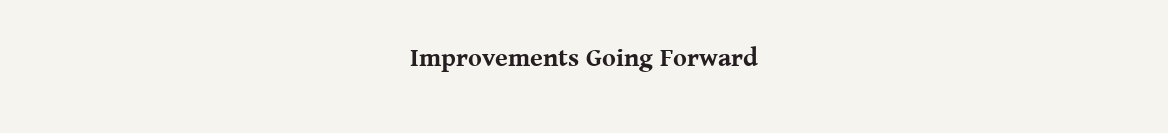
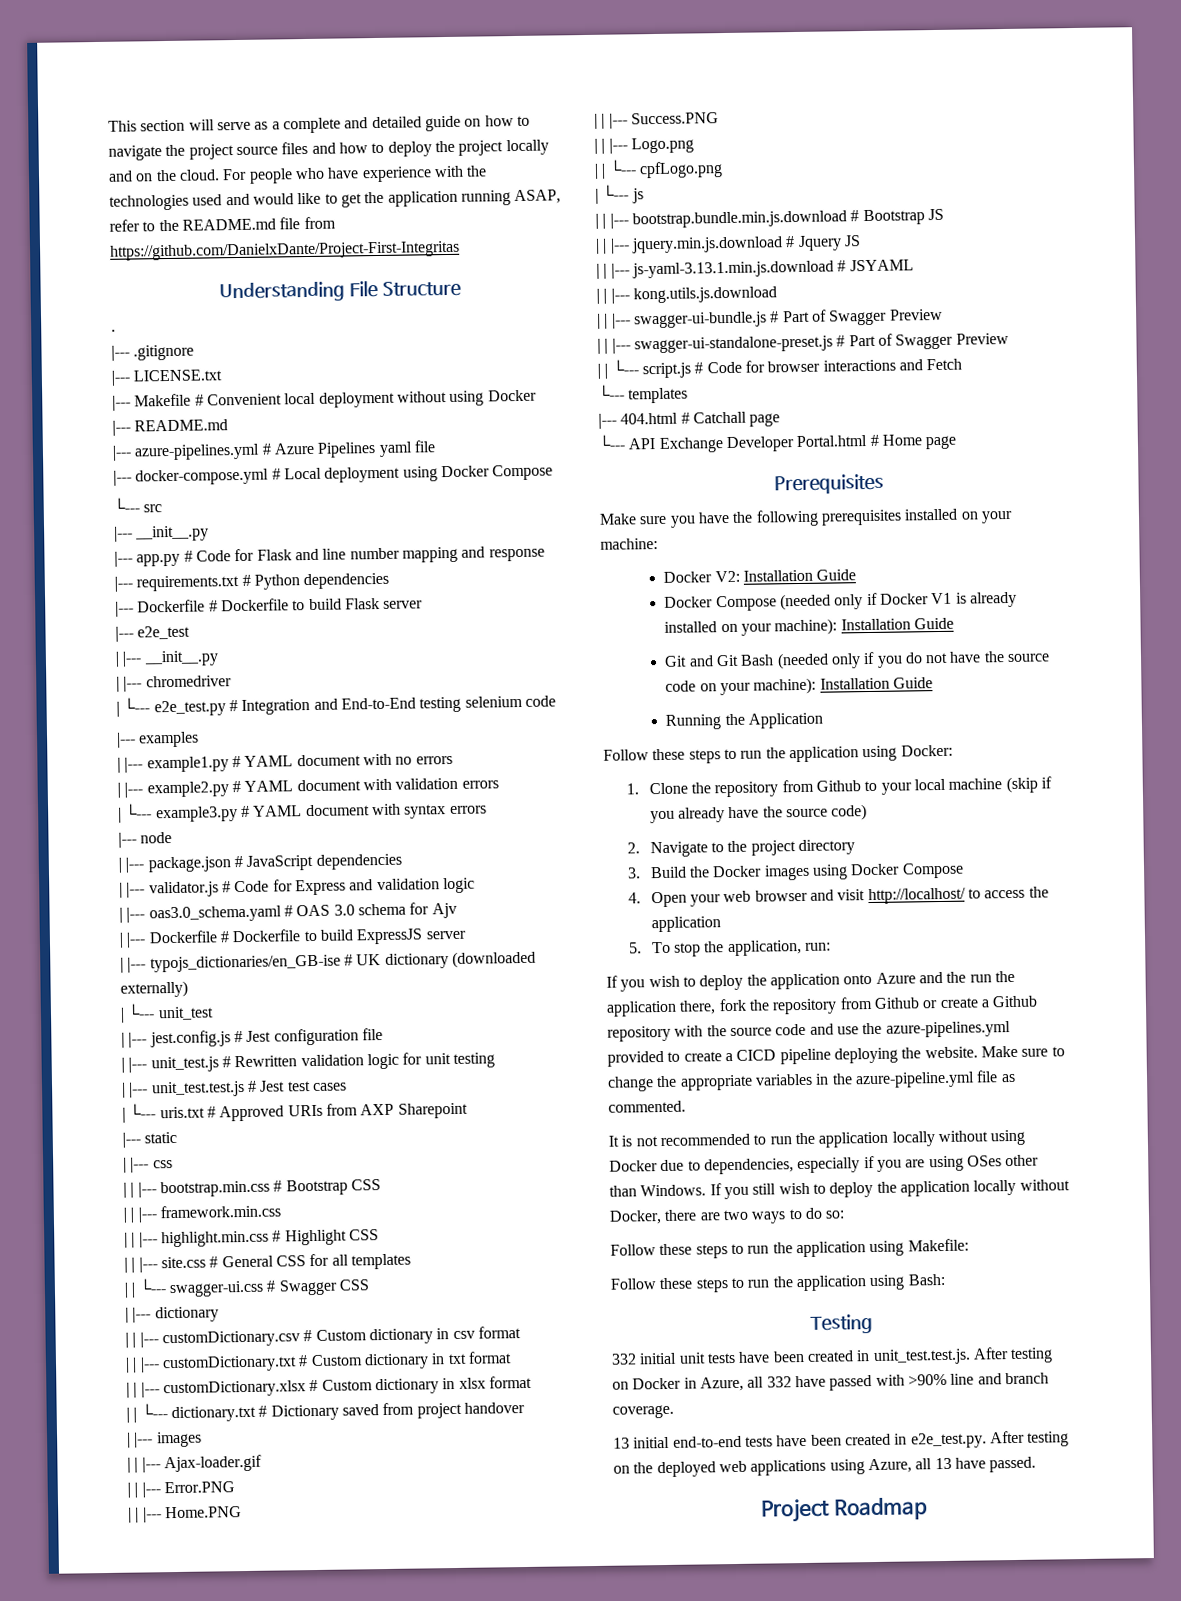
[409,46,759,72] Improvements Going Forward -> [108,115,530,134] [108,139,549,161] [108,165,488,184] [109,189,562,211] [109,216,336,232] [110,240,460,261] [219,280,461,303] [111,329,116,332] [111,344,195,361] [111,369,223,386] [112,389,537,411] [112,419,229,436] [112,440,435,461] [113,464,554,486] [113,497,163,513] [114,525,210,542] [114,546,545,567] [114,572,390,592] [115,598,424,617] [115,625,191,642] [115,650,219,667] [116,675,232,692] [116,695,556,717] [116,731,200,748] [117,753,453,773] [117,777,499,798] [118,803,487,823] [118,831,173,848] [118,853,402,873] [119,877,475,898] [119,902,457,923] [119,928,466,948] [120,950,536,973] [120,980,188,998] [120,1003,214,1023] [121,1028,383,1048] [121,1052,495,1073] [121,1080,347,1098] [122,1102,468,1123] [122,1131,178,1148] [123,1157,173,1173] [123,1179,381,1198] [123,1204,281,1223] [124,1229,379,1248] [124,1253,411,1273] [124,1278,369,1298] [125,1306,219,1323] [125,1326,521,1348] [125,1351,512,1373] [126,1375,532,1398] [126,1402,525,1423] [127,1431,202,1448] [127,1454,262,1473] [127,1481,235,1498] [128,1506,242,1523] [594,112,719,129] [594,137,694,154] [594,159,723,179] [595,184,644,204] [595,208,944,229] [595,235,861,254] [596,259,914,279] [596,286,777,304] [597,308,943,329] [597,332,1009,354] [597,358,963,379] [598,384,689,404] [598,411,781,429] [598,434,958,453] [774,473,884,495] [599,508,1013,528] [600,538,658,550] [663,569,857,583] [664,591,1017,612] [664,617,954,636] [664,651,1051,670] [665,677,933,696] [665,712,823,730] [603,744,953,764] [625,776,1052,798] [649,804,868,824] [626,839,855,858] [626,862,964,881] [627,886,1049,908] [650,916,721,933] [628,940,831,957] [606,970,1015,992] [606,995,1038,1017] [607,1021,1011,1042] [607,1045,1065,1067] [607,1070,1016,1092] [608,1100,686,1113] [608,1129,1026,1148] [609,1154,1040,1175] [609,1179,1070,1200] [609,1207,846,1225] [610,1238,969,1259] [610,1273,945,1293] [809,1314,873,1334] [611,1347,1054,1366] [612,1372,1049,1392] [612,1404,674,1419] [613,1430,1070,1449] [613,1456,1037,1478] [760,1497,929,1523] This section will serve as a complete and detailed guide on how to navigate the project source files and how to deploy the project locally and on the cloud. For people who have experience with the technologies used and would like to get the application running ASAP, refer to the README.md file from https://github.com/DanielxDante/Project-First-Integritas // Understanding File Structure // . // |--- .gitignore // |--- LICENSE.txt // |--- Makefile # Convenient local deployment without using Docker // |--- README.md // |--- azure-pipelines.yml # Azure Pipelines yaml file // |--- docker-compose.yml # Local deployment using Docker Compose // └--- src // |--- __init__.py // |--- app.py # Code for Flask and line number mapping and response // |--- requirements.txt # Python dependencies // |--- Dockerfile # Dockerfile to build Flask server // |--- e2e_test // | |--- __init__.py // | |--- chromedriver // | └--- e2e_test.py # Integration and End-to-End testing selenium code // |--- examples // | |--- example1.py # YAML document with no errors // | |--- example2.py # YAML document with validation errors // | └--- example3.py # YAML document with syntax errors // |--- node // | |--- package.json # JavaScript dependencies // | |--- validator.js # Code for Express and validation logic // | |--- oas3.0_schema.yaml # OAS 3.0 schema for Ajv // | |--- Dockerfile # Dockerfile to build ExpressJS server // | |--- typojs_dictionaries/en_GB-ise # UK dictionary (downloaded externally) // | └--- unit_test // | |--- jest.config.js # Jest configuration file // | |--- unit_test.js # Rewritten validation logic for unit testing // | |--- unit_test.test.js # Jest test cases // | └--- uris.txt # Approved URIs from AXP Sharepoint // |--- static // | |--- css // | | |--- bootstrap.min.css # Bootstrap CSS // | | |--- framework.min.css // | | |--- highlight.min.css # Highlight CSS // | | |--- site.css # General CSS for all templates // | | └--- swagger-ui.css # Swagger CSS // | |--- dictionary // | | |--- customDictionary.csv # Custom dictionary in csv format // | | |--- customDictionary.txt # Custom dictionary in txt format // | | |--- customDictionary.xlsx # Custom dictionary in xlsx format // | | └--- dictionary.txt # Dictionary saved from project handover // | |--- images // | | |--- Ajax-loader.gif // | | |--- Error.PNG // | | |--- Home.PNG // | | |--- Success.PNG // | | |--- Logo.png // | | └--- cpfLogo.png // | └--- js // | | |--- bootstrap.bundle.min.js.download # Bootstrap JS // | | |--- jquery.min.js.download # Jquery JS // | | |--- js-yaml-3.13.1.min.js.download # JSYAML // | | |--- kong.utils.js.download // | | |--- swagger-ui-bundle.js # Part of Swagger Preview // | | |--- swagger-ui-standalone-preset.js # Part of Swagger Preview // | | └--- script.js # Code for browser interactions and Fetch // └--- templates // |--- 404.html # Catchall page // └--- API Exchange Developer Portal.html # Home page // Prerequisites // Make sure you have the following prerequisites installed on your machine: // Docker V2: Installation Guide // Docker Compose (needed only if Docker V1 is already installed on your machine): Installation Guide // Git and Git Bash (needed only if you do not have the source code on your machine): Installation Guide // Running the Application // Follow these steps to run the application using Docker: // 1. Clone the repository from Github to your local machine (skip if you already have the source code) // 2. Navigate to the project directory // 3. Build the Docker images using Docker Compose // 4. Open your web browser and visit http://localhost/ to access the application // 5. To stop the application, run: // If you wish to deploy the application onto Azure and the run the application there, fork the repository from Github or create a Github repository with the source code and use the azure-pipelines.yml provided to create a CICD pipeline deploying the website. Make sure to change the appropriate variables in the azure-pipeline.yml file as commented. // It is not recommended to run the application locally without using Docker due to dependencies, especially if you are using OSes other than Windows. If you still wish to deploy the application locally without Docker, there are two ways to do so: // Follow these steps to run the application using Makefile: // Follow these steps to run the application using Bash: // Testing // 332 initial unit tests have been created in unit_test.test.js. After testing on Docker in Azure, all 332 have passed with >90% line and branch coverage. // 13 initial end-to-end tests have been created in e2e_test.py. After testing on the deployed web applications using Azure, all 13 have passed. // Project Roadmap

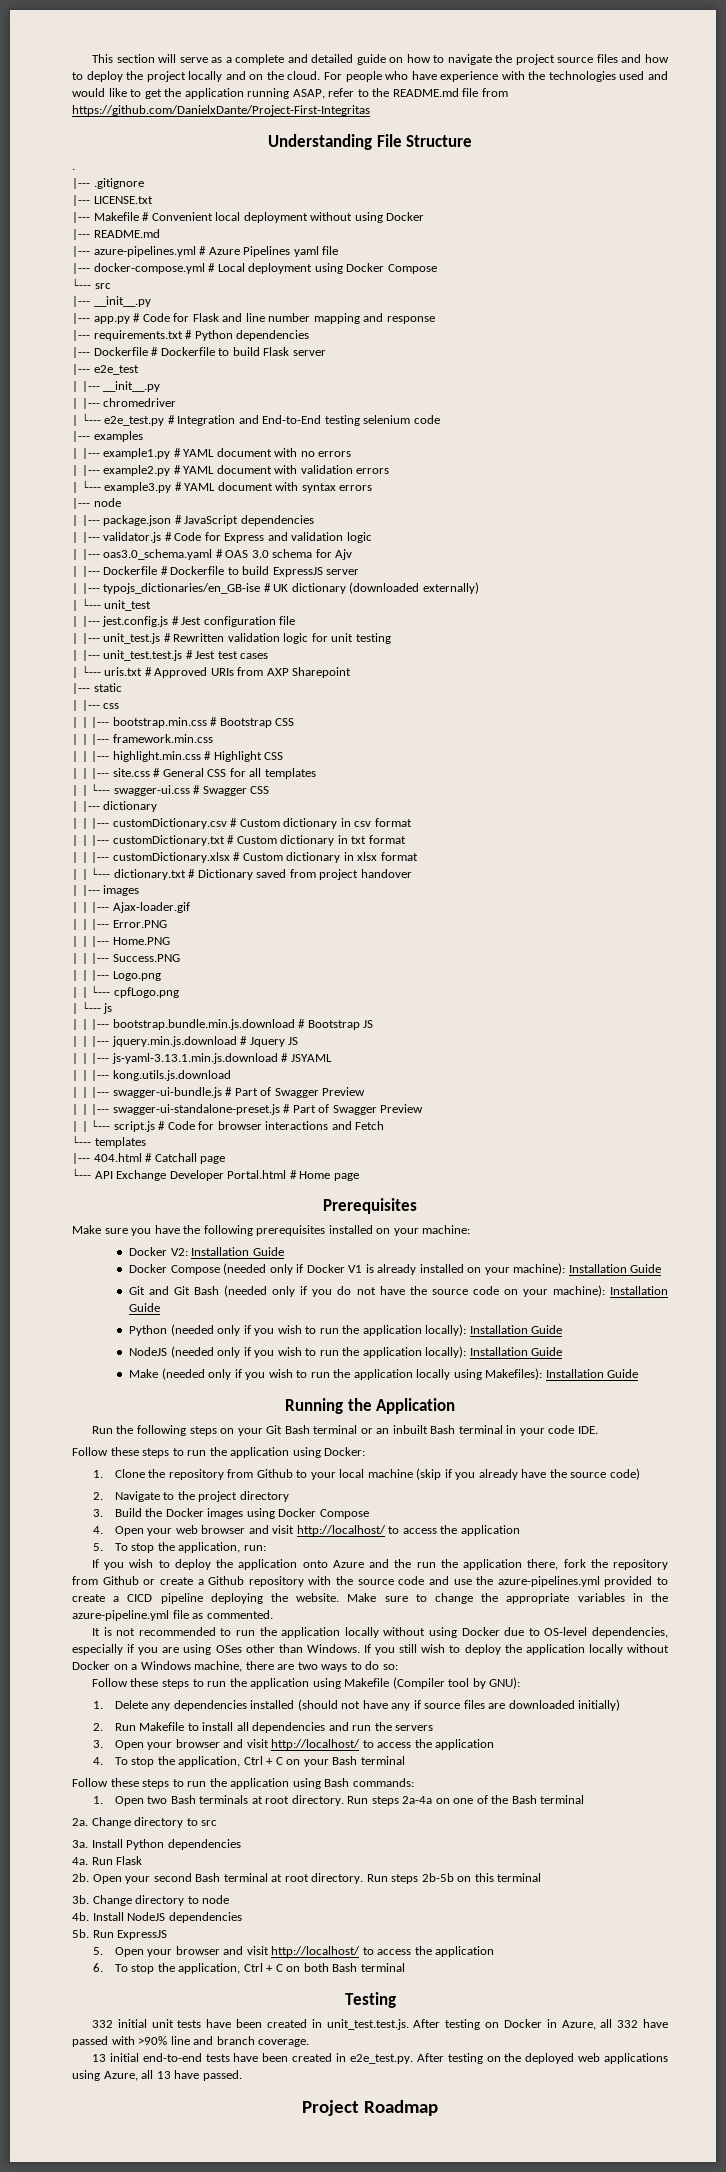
[665,712,823,730] Running the Application -> [129,1324,563,1336] [129,1346,563,1358] [129,1368,639,1380] [285,1398,455,1414] [91,1425,598,1436] Python (needed only if you wish to run the application locally): Installation Guide // NodeJS (needed only if you wish to run the application locally): Installation Guide // Make (needed only if you wish to run the application locally using Makefiles): Installation Guide // Running the Application // Run the following steps on your Git Bash terminal or an inbuilt Bash terminal in your code IDE.
(701, 1165) none -> [544,1627,588,1636] OS-level
[609,1210,662,1225] Docker, -> [72,1661,243,1672] Docker on a Windows machine,
[907,1238,969,1252] [610,1273,945,1293] Makefile: // Follow these steps to run the application using Bash: -> [344,1677,521,1689] [93,1699,621,1711] [93,1722,434,1733] [93,1739,495,1750] [93,1756,405,1767] [72,1778,414,1789] [93,1795,585,1806] [72,1817,218,1828] [72,1839,241,1850] [72,1856,143,1865] [72,1873,542,1884] [72,1895,230,1906] [72,1912,242,1923] [72,1929,168,1940] [93,1946,495,1957] [93,1963,405,1974] Makefile (Compiler tool by GNU): // 1. Delete any dependencies installed (should not have any if source files are downloaded initially) // 2. Run Makefile to install all dependencies and run the servers // 3. Open your browser and visit http://localhost/ to access the application // 4. To stop the application, Ctrl + C on your Bash terminal // Follow these steps to run the application using Bash commands: // 1. Open two Bash terminals at root directory. Run steps 2a-4a on one of the Bash terminal // 2a. Change directory to src // 3a. Install Python dependencies // 4a. Run Flask // 2b. Open your second Bash terminal at root directory. Run steps 2b-5b on this terminal // 3b. Change directory to node // 4b. Install NodeJS dependencies // 5b. Run ExpressJS // 5. Open your browser and visit http://localhost/ to access the application // 6. To stop the application, Ctrl + C on both Bash terminal

